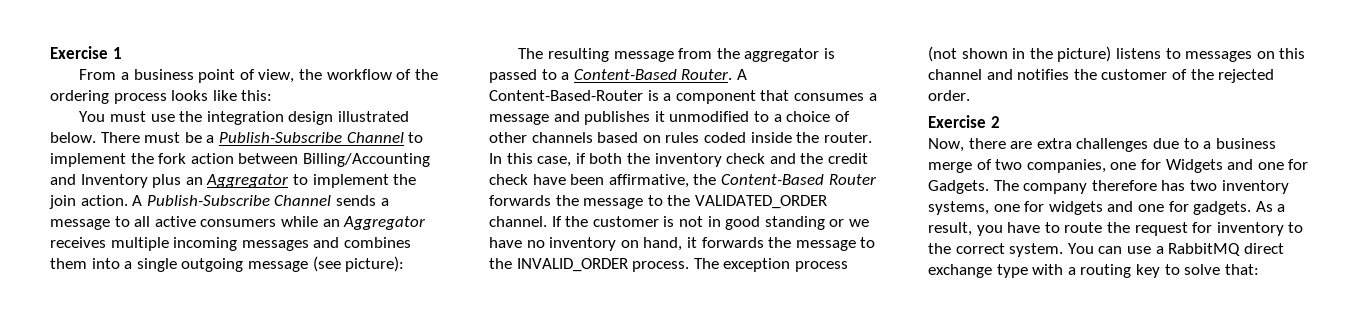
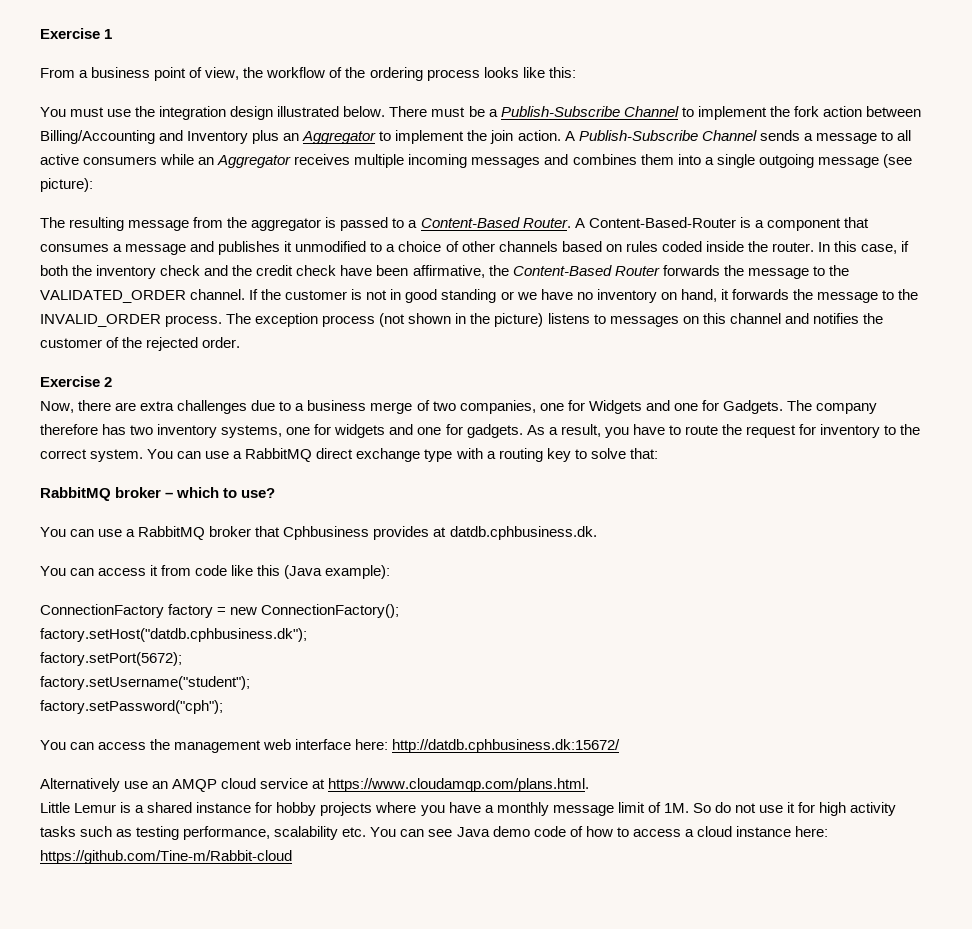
(1259, 269) none -> [40,487,276,501] [40,526,597,540] [40,565,391,579] [40,604,400,618] [40,628,307,642] [40,652,182,666] [40,676,250,690] [40,700,223,714] [40,739,621,753] [40,778,590,792] [40,802,897,816] [40,826,828,840] [40,850,292,864] // RabbitMQ broker – which to use? // You can use a RabbitMQ broker that Cphbusiness provides at datdb.cphbusiness.dk. // You can access it from code like this (Java example): // ConnectionFactory factory = new ConnectionFactory(); // factory.setHost("datdb.cphbusiness.dk"); // factory.setPort(5672); // factory.setUsername("student"); // factory.setPassword("cph"); // You can access the management web interface here: http://datdb.cphbusiness.dk:15672/ // Alternatively use an AMQP cloud service at https://www.cloudamqp.com/plans.html. // Little Lemur is a shared instance for hobby projects where you have a monthly message limit of 1M. So do not use it for high activity tasks such as testing performance, scalability etc. You can see Java demo code of how to access a cloud instance here: https://github.com/Tine-m/Rabbit-cloud

